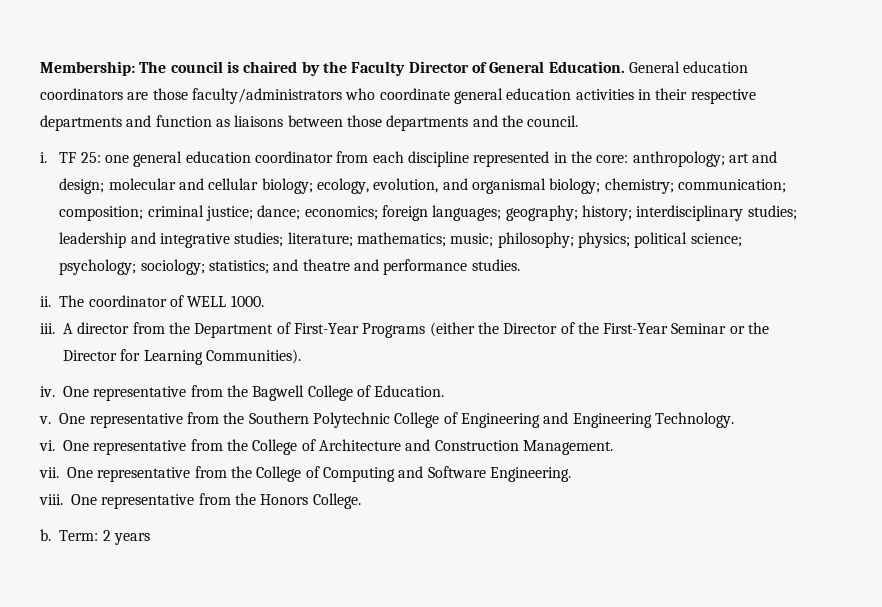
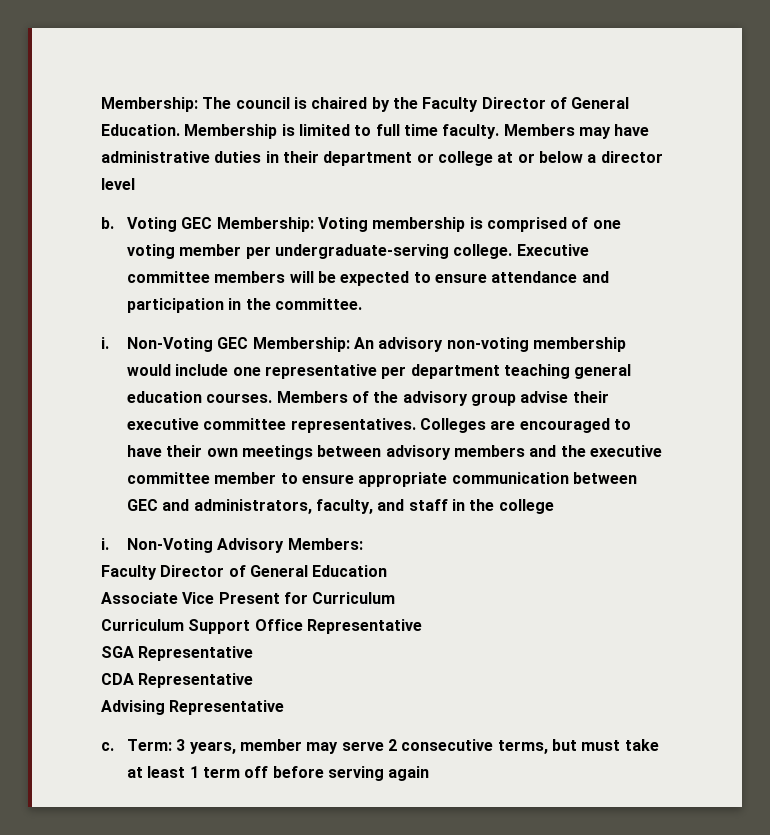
[628,61,749,73] [40,88,756,104] [40,115,579,131] [40,151,778,167] [59,178,786,194] [59,205,797,221] [59,232,742,248] [59,259,520,275] [40,295,264,307] [40,322,770,338] [63,349,301,365] [40,385,445,401] [39,412,734,428] [39,439,613,455] [39,466,571,482] [39,493,361,509] [40,529,151,545] General education coordinators are those faculty/administrators who coordinate general education activities in their respective departments and function as liaisons between those departments and the council. // i. TF 25: one general education coordinator from each discipline represented in the core: anthropology; art and design; molecular and cellular biology; ecology, evolution, and organismal biology; chemistry; communication; composition; criminal justice; dance; economics; foreign languages; geography; history; interdisciplinary studies; leadership and integrative studies; literature; mathematics; music; philosophy; physics; political science; psychology; sociology; statistics; and theatre and performance studies. // ii. The coordinator of WELL 1000. // iii. A director from the Department of First-Year Programs (either the Director of the First-Year Seminar or the Director for Learning Communities). // iv. One representative from the Bagwell College of Education. // v. One representative from the Southern Polytechnic College of Engineering and Engineering Technology. // vi. One representative from the College of Architecture and Construction Management. // vii. One representative from the College of Computing and Software Engineering. // viii. One representative from the Honors College. // b. Term: 2 years -> [184,124,650,139] [101,151,663,166] [101,178,135,190] [101,217,621,232] [127,244,589,259] [127,271,609,286] [127,298,363,313] [101,337,627,352] [127,364,632,379] [127,391,609,406] [127,418,632,433] [127,445,663,460] [127,472,638,487] [127,499,554,514] [101,538,363,553] [101,565,388,580] [101,592,396,604] [101,619,422,634] [101,646,254,661] [101,673,254,688] [101,700,285,715] [101,739,659,754] [127,766,430,781] Membership is limited to full time faculty. Members may have administrative duties in their department or college at or below a director level // b. Voting GEC Membership: Voting membership is comprised of one voting member per undergraduate-serving college. Executive committee members will be expected to ensure attendance and participation in the committee. // i. Non-Voting GEC Membership: An advisory non-voting membership would include one representative per department teaching general education courses. Members of the advisory group advise their executive committee representatives. Colleges are encouraged to have their own meetings between advisory members and the executive committee member to ensure appropriate communication between GEC and administrators, faculty, and staff in the college // i. Non-Voting Advisory Members: // Faculty Director of General Education // Associate Vice Present for Curriculum // Curriculum Support Office Representative // SGA Representative // CDA Representative // Advising Representative // c. Term: 3 years, member may serve 2 consecutive terms, but must take at least 1 term off before serving again

